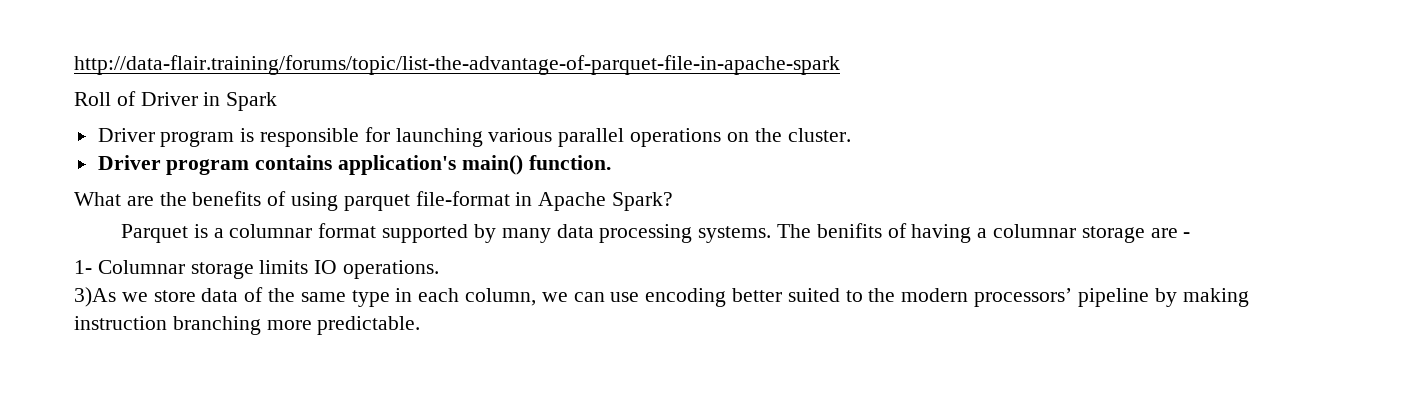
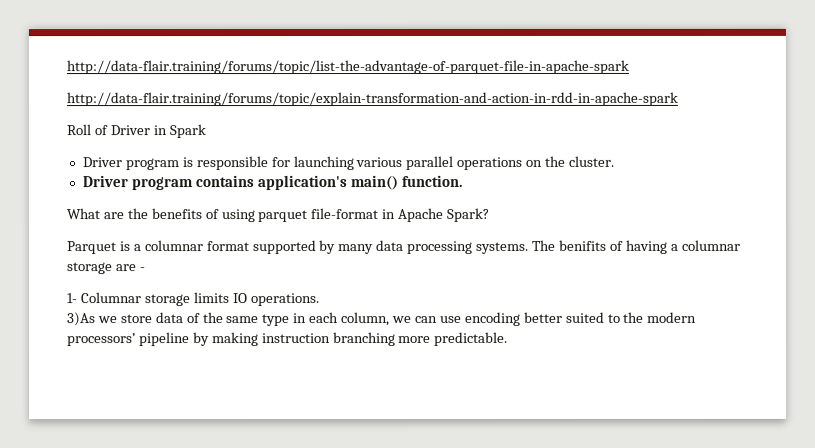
(840, 65) none -> [66,91,678,107] // http://data-flair.training/forums/topic/explain-transformation-and-action-in-rdd-in-apache-spark

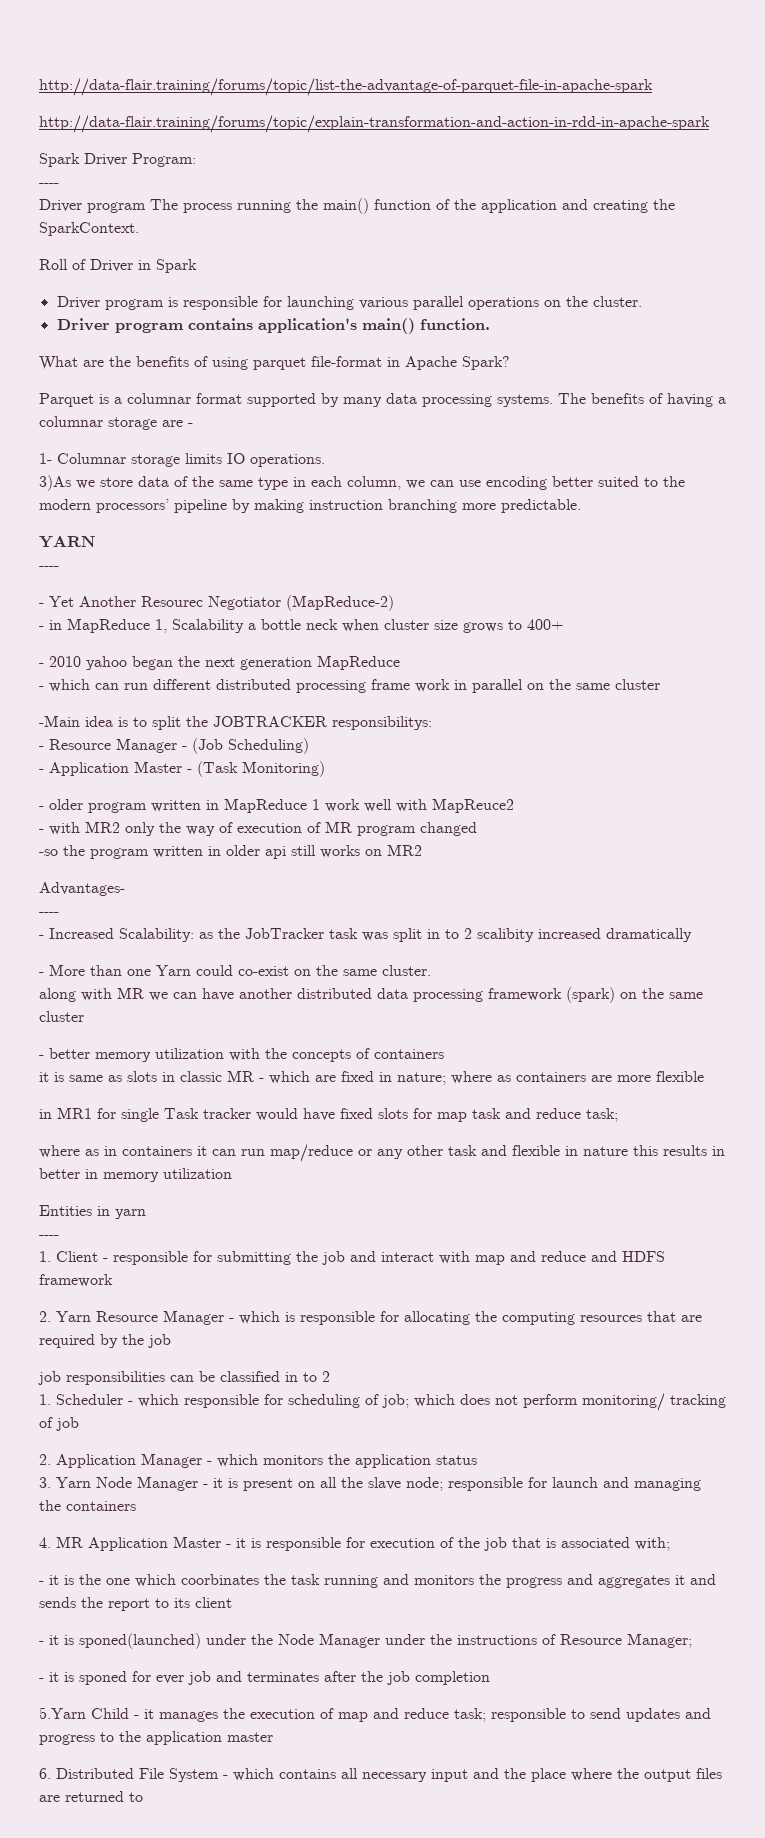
(678, 99) none -> [39,153,196,167] [39,183,59,187] [39,198,675,214] [39,222,139,236] // Spark Driver Program: // ---- // Driver program The process running the main() function of the application and creating the SparkContext.
[558,239,607,251] benifits -> [591,393,644,404] benefits
(509, 338) none -> [39,536,95,548] [39,566,59,570] [39,595,394,611] [39,618,563,633] [39,655,400,670] [39,679,660,693] [39,715,432,730] [39,738,309,754] [39,761,325,777] [39,798,514,813] [39,821,477,836] [39,844,422,859] [39,882,125,896] [39,912,59,916] [39,928,692,942] [39,964,431,976] [39,987,703,1003] [39,1011,84,1022] [39,1048,444,1062] [39,1070,704,1085] [39,1107,618,1122] [39,1144,725,1162] [39,1168,232,1182] [39,1205,146,1219] [39,1235,59,1239] [39,1251,665,1265] [39,1274,113,1287] [39,1310,702,1325] [39,1334,171,1348] [38,1371,330,1385] [39,1393,726,1411] [39,1417,79,1431] [39,1453,477,1468] [39,1476,701,1491] [39,1500,136,1511] [39,1536,670,1551] [39,1574,716,1588] [39,1597,232,1611] [39,1633,692,1649] [39,1671,490,1685] [39,1707,711,1722] [39,1731,273,1745] [39,1768,722,1782] [39,1791,143,1802] // YARN // ---- // - Yet Another Resourec Negotiator (MapReduce-2) // - in MapReduce 1, Scalability a bottle neck when cluster size grows to 400+ // - 2010 yahoo began the next generation MapReduce // - which can run different distributed processing frame work in parallel on the same cluster // -Main idea is to split the JOBTRACKER responsibilitys: // - Resource Manager - (Job Scheduling) // - Application Master - (Task Monitoring) // - older program written in MapReduce 1 work well with MapReuce2 // - with MR2 only the way of execution of MR program changed // -so the program written in older api still works on MR2 // Advantages- // ---- // - Increased Scalability: as the JobTracker task was split in to 2 scalibity increased dramatically // - More than one Yarn could co-exist on the same cluster. // along with MR we can have another distributed data processing framework (spark) on the same cluster // - better memory utilization with the concepts of containers // it is same as slots in classic MR - which are fixed in nature; where as containers are more flexible // in MR1 for single Task tracker would have fixed slots for map task and reduce task; // where as in containers it can run map/reduce or any other task and flexible in nature this results in better in memory utilization // Entities in yarn // ---- // 1. Client - responsible for submitting the job and interact with map and reduce and HDFS framework // 2. Yarn Resource Manager - which is responsible for allocating the computing resources that are required by the job // job responsibilities can be classified in to 2 // 1. Scheduler - which responsible for scheduling of job; which does not perform monitoring/ tracking of job // 2. Application Manager - which monitors the application status // 3. Yarn Node Manager - it is present on all the slave node; responsible for launch and managing the containers // 4. MR Application Master - it is responsible for execution of the job that is associated with; // - it is the one which coorbinates the task running and monitors the progress and aggregates it and sends the report to its client // - it is sponed(launched) under the Node Manager under the instructions of Resource Manager; // - it is sponed for ever job and terminates after the job completion // 5.Yarn Child - it manages the execution of map and reduce task; responsible to send updates and progress to the application master // 6. Distributed File System - which contains all necessary input and the place where the output files are returned to

